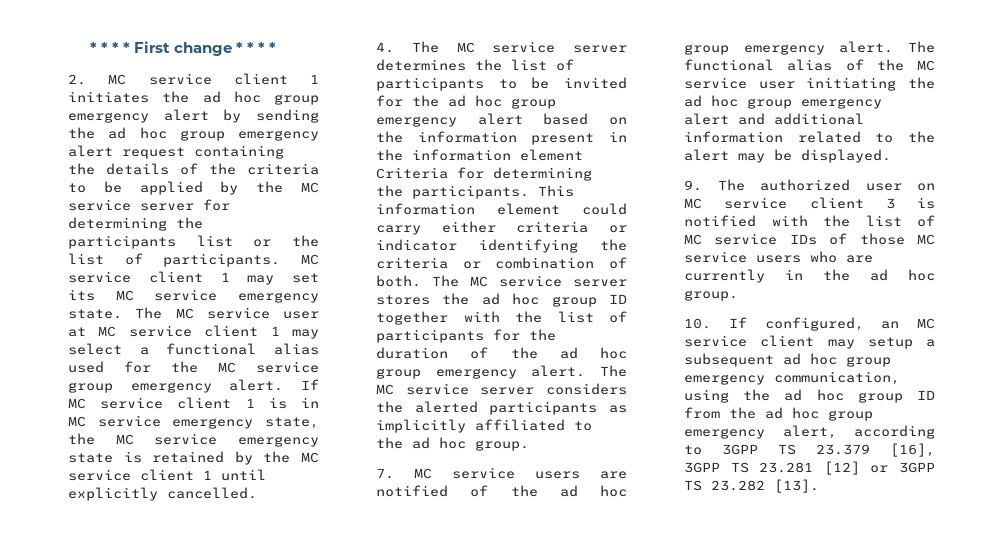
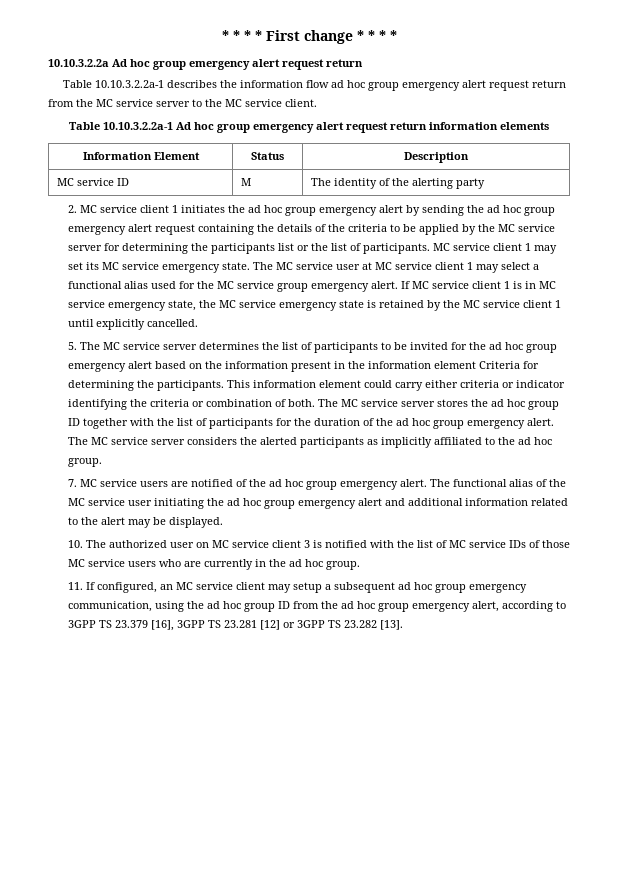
(277, 47) none -> [48,59,363,70] [62,80,566,91] [48,99,317,107] [69,122,549,133] [82,152,200,160] [251,152,284,160] [404,152,469,163] [56,178,129,186] [240,178,251,186] [310,178,485,189] // 10.10.3.2.2a Ad hoc group emergency alert request return // Table 10.10.3.2.2a-1 describes the information flow ad hoc group emergency alert request return from the MC service server to the MC service client. // Table 10.10.3.2.2a-1 Ad hoc group emergency alert request return information elements // Information Element | Status | Description // MC service ID | M | The identity of the alerting party
[375,42,394,53] 4. -> [67,342,77,350] 5.
[683,180,702,191] 9. -> [67,540,83,548] 10.
[683,318,711,329] 10. -> [67,582,83,590] 11.

